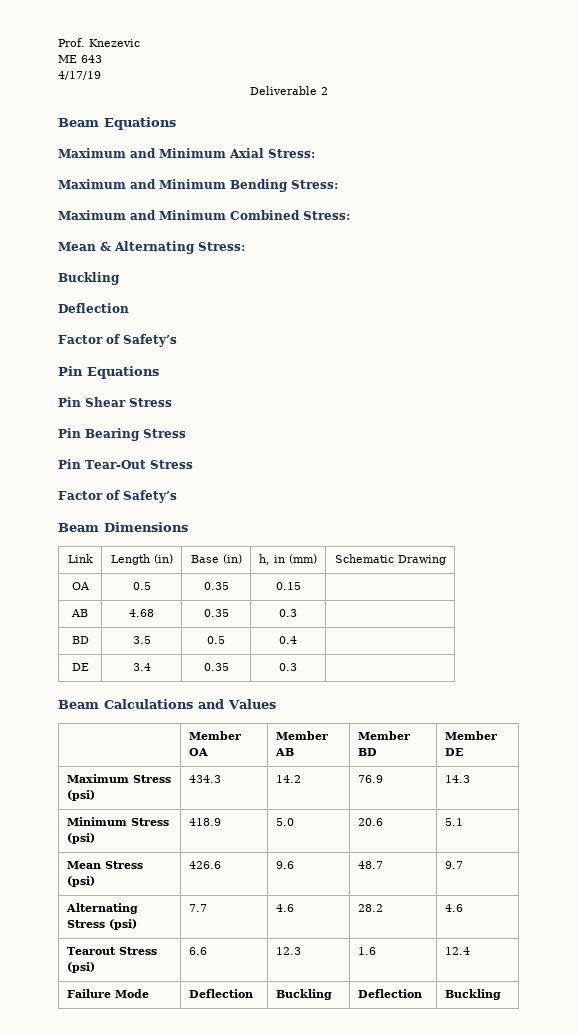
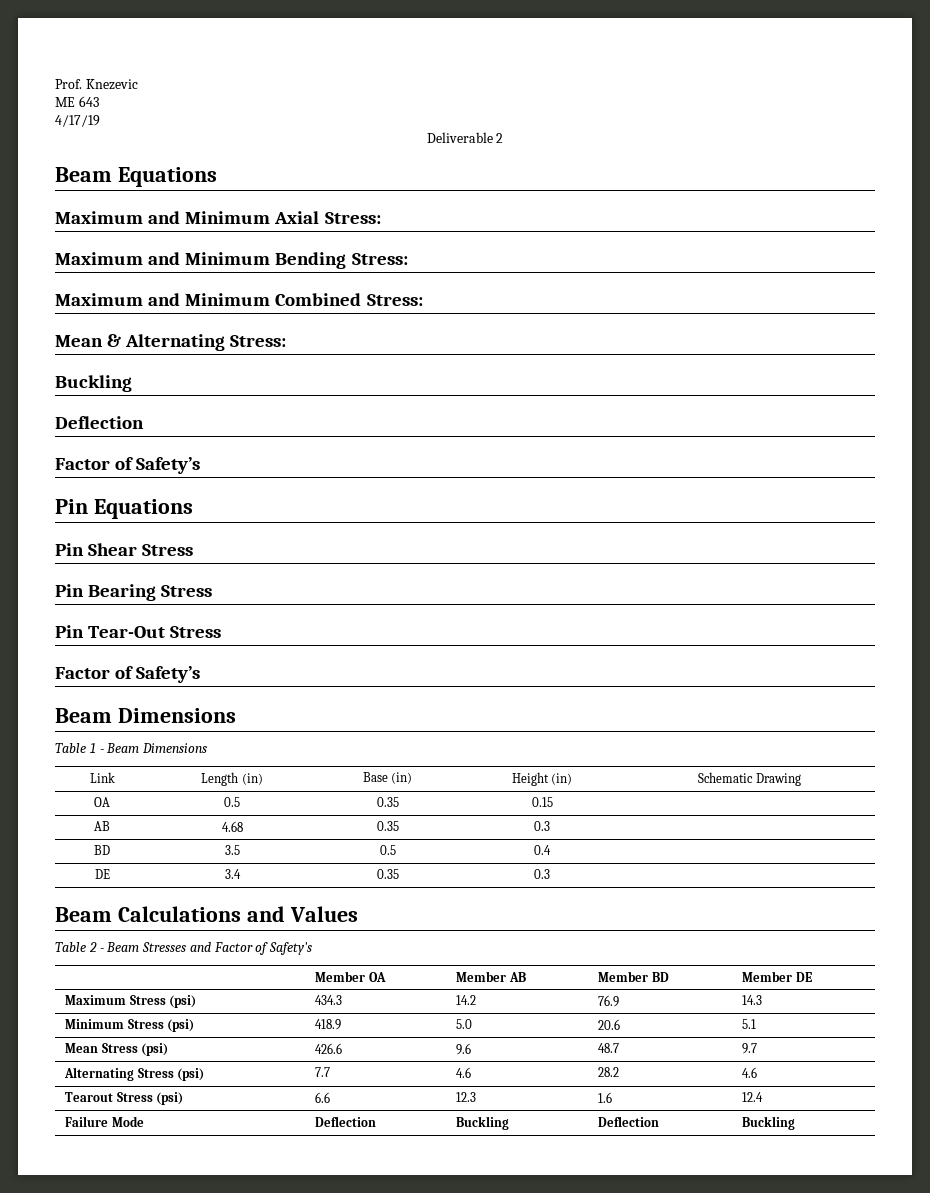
(188, 527) none -> [55,743,208,753] // Table 1 - Beam Dimensions
[259,554,317,565] h, in (mm) -> [511,772,573,786] Height (in)
(276, 704) none -> [55,942,313,955] // Table 2 - Beam Stresses and Factor of Safety's

